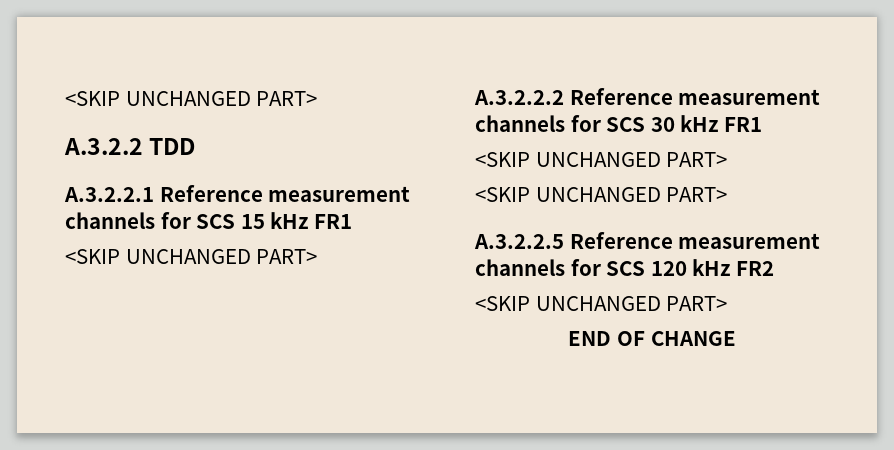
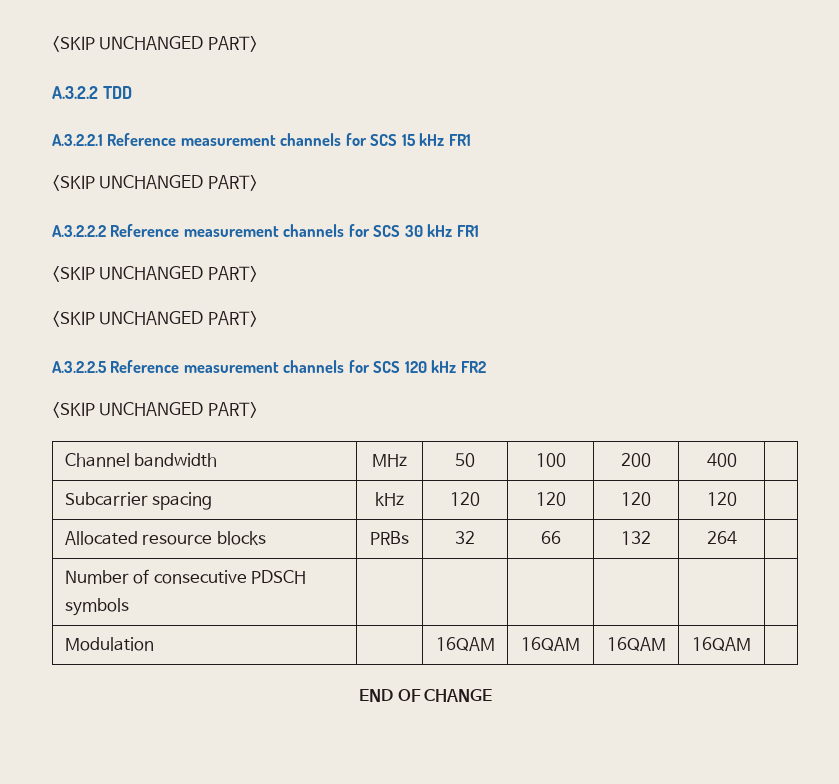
(728, 303) none -> [64,453,218,467] [372,454,407,467] [455,453,475,467] [535,453,566,467] [621,453,651,467] [706,453,737,467] [64,492,213,510] [375,492,404,506] [450,492,480,506] [535,492,566,506] [621,492,651,506] [706,492,737,506] [64,531,266,545] [370,531,409,545] [455,531,475,544] [540,531,561,544] [621,531,651,545] [706,531,737,544] [64,569,307,584] [64,598,129,616] [64,637,154,651] [435,637,495,651] [521,637,580,651] [606,637,666,651] [692,637,751,651] // Channel bandwidth | MHz | 50 | 100 | 200 | 400 | // Subcarrier spacing | kHz | 120 | 120 | 120 | 120 | // Allocated resource blocks | PRBs | 32 | 66 | 132 | 264 | // Number of consecutive PDSCH symbols | | | | | | // Modulation | | 16QAM | 16QAM | 16QAM | 16QAM |

